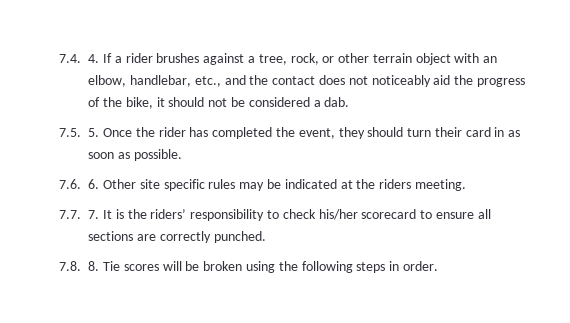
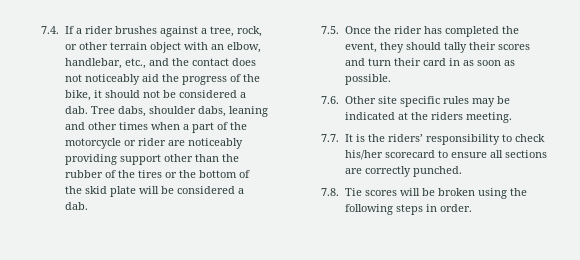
[88,54,100,63] 4. -> (60, 30) none
(350, 102) none -> [90,106,268,117] [64,122,247,133] [64,138,243,149] [64,154,239,165] [64,170,250,178] [64,186,244,197] [64,202,88,210] Tree dabs, shoulder dabs, leaning and other times when a part of the motorcycle or rider are noticeably providing support other than the rubber of the tires or the bottom of the skid plate will be considered a dab.
[88,128,100,137] 5. -> (340, 30) none
(404, 132) none -> [443,42,530,53] [344,58,365,66] tally their scores and
[88,179,100,189] 6. -> (340, 100) none
[88,210,100,219] 7. -> (340, 138) none
[88,261,100,271] 8. -> (340, 192) none

